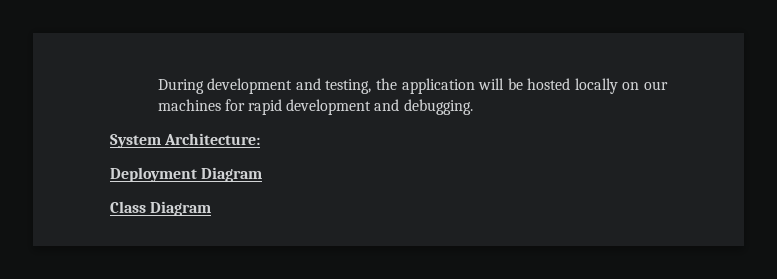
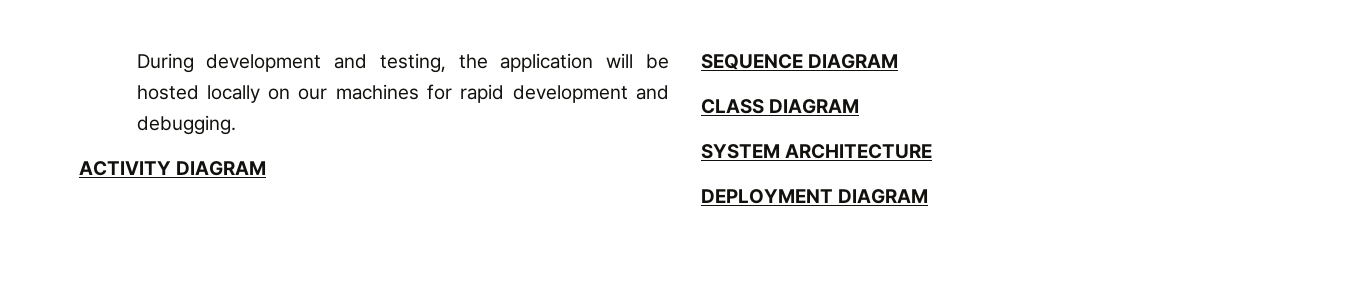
[110,133,261,148] [110,167,263,182] [110,201,212,216] System Architecture: // Deployment Diagram // Class Diagram -> [79,161,267,176] [701,54,899,70] [701,99,860,114] [701,144,933,159] [701,189,929,204] ACTIVITY DIAGRAM // SEQUENCE DIAGRAM // CLASS DIAGRAM // SYSTEM ARCHITECTURE // DEPLOYMENT DIAGRAM

